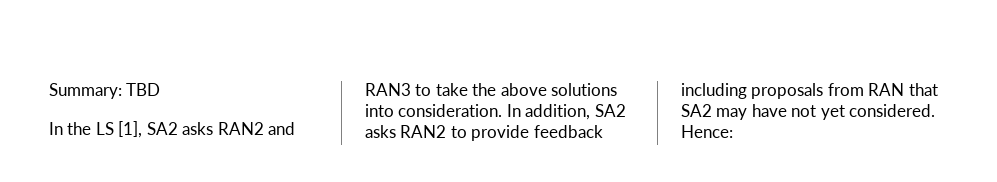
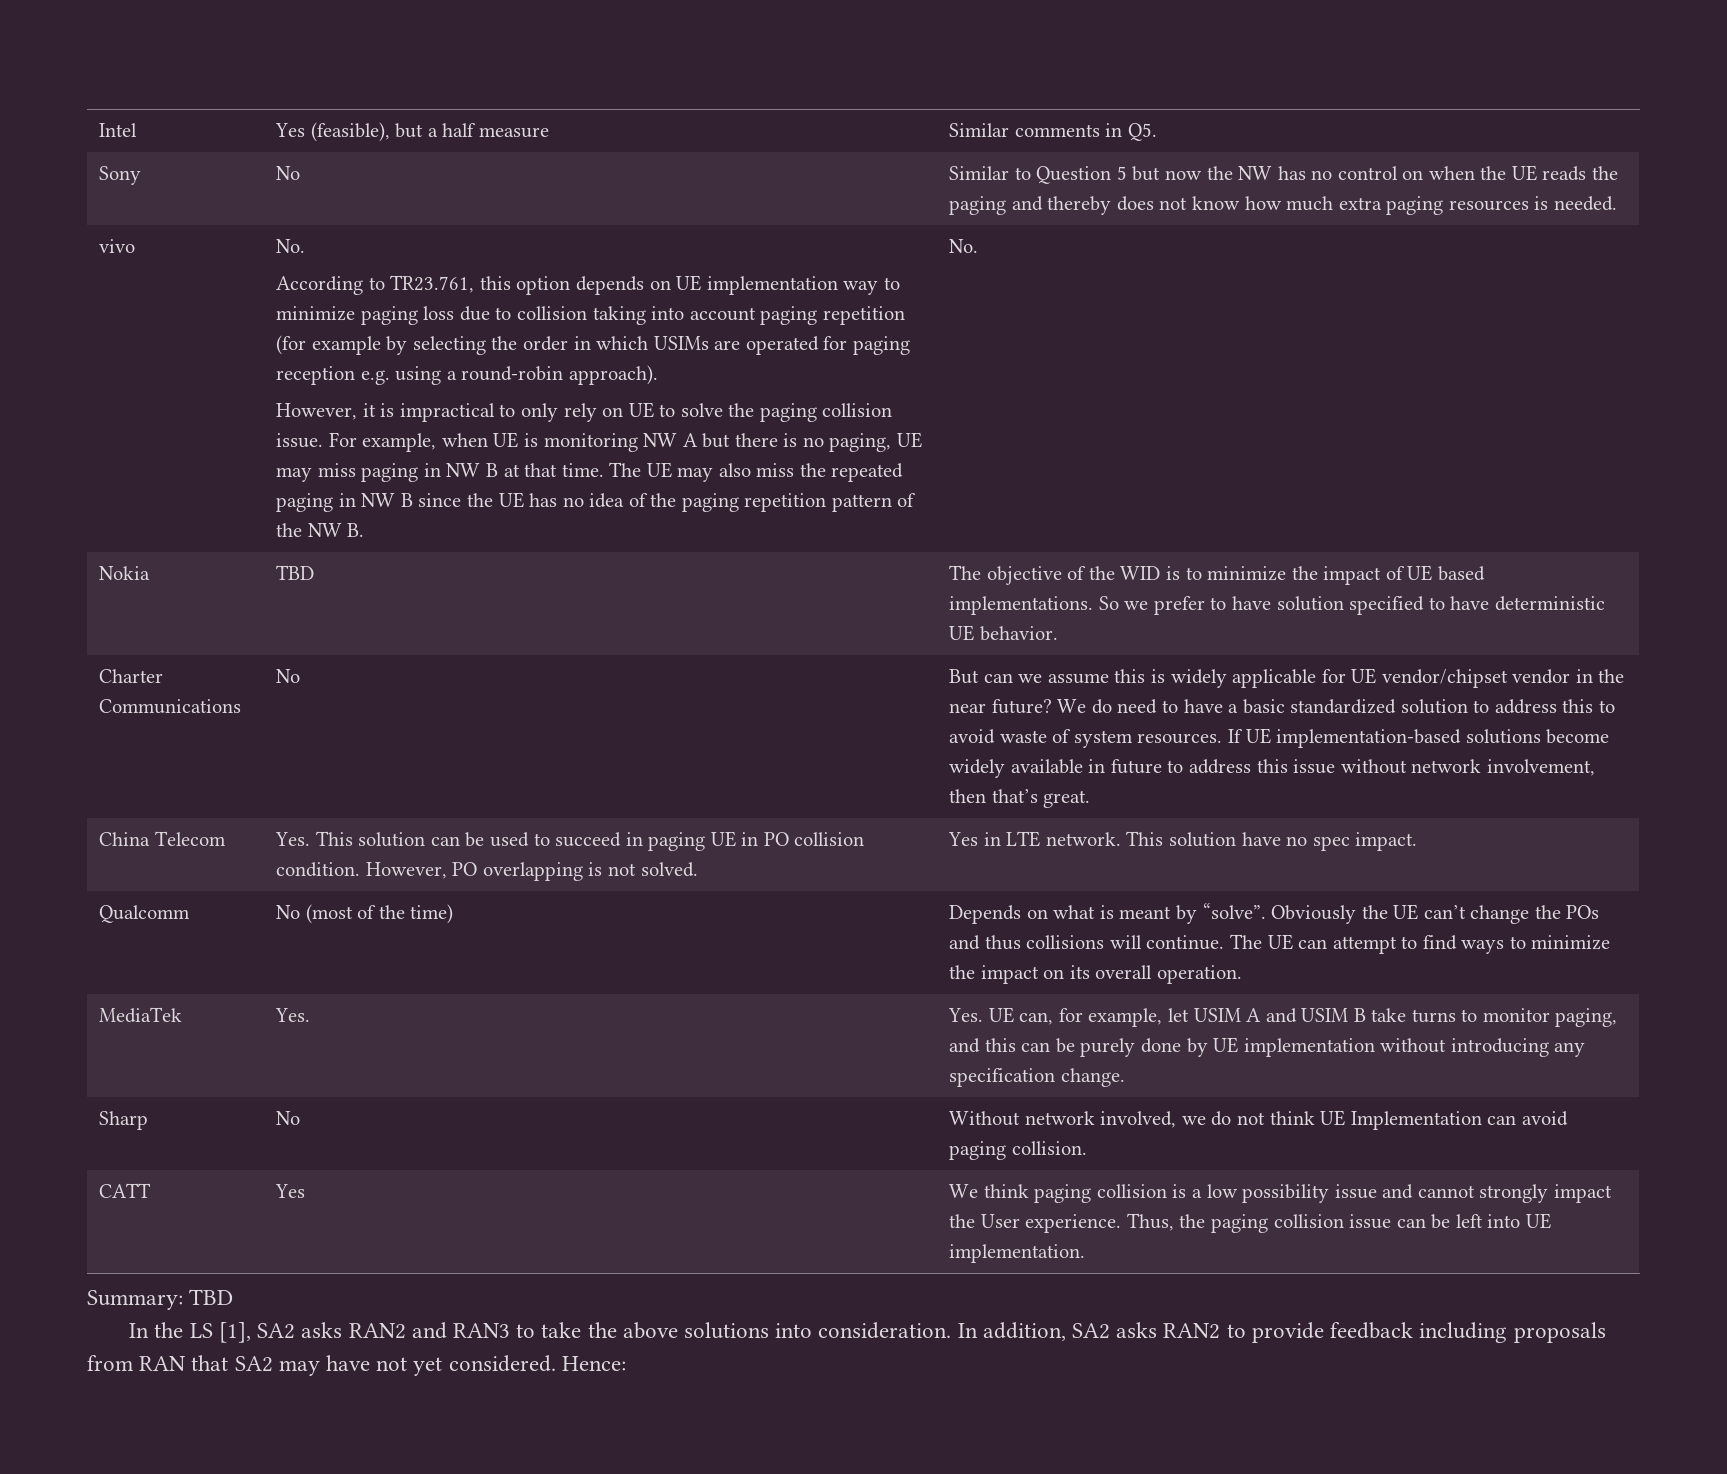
(49, 91) none -> [99,123,138,137] [275,122,549,142] [949,123,1157,141] [99,166,142,185] [276,166,301,180] [949,165,1618,184] [949,196,1617,215] [99,239,136,253] [276,239,306,253] [276,275,900,295] [276,306,905,325] [276,335,910,355] [276,365,658,385] [276,402,893,422] [276,432,922,452] [276,462,904,482] [276,492,917,512] [276,523,365,537] [949,239,979,253] [99,566,151,580] [276,565,315,580] [949,565,1485,585] [949,596,1605,615] [949,625,1058,641] [99,669,164,683] [99,699,242,714] [276,669,301,683] [949,668,1625,688] [949,699,1615,714] [949,728,1610,748] [949,759,1595,778] [949,789,1091,808] [99,831,226,846] [275,831,865,851] [276,862,698,881] [948,831,1418,851] [99,905,191,923] [276,904,454,924] [949,903,1600,924] [949,934,1611,954] [949,965,1242,984] [99,1007,183,1023] [275,1008,311,1022] [948,1007,1618,1027] [949,1037,1586,1057] [949,1068,1125,1087] [99,1111,149,1130] [276,1111,301,1125] [949,1110,1568,1130] [949,1141,1087,1160] [99,1183,152,1198] [275,1184,306,1198] [949,1184,1612,1203] [949,1213,1551,1233] [949,1244,1086,1263] Intel | Yes (feasible), but a half measure | Similar comments in Q5. // Sony | No | Similar to Question 5 but now the NW has no control on when the UE reads the paging and thereby does not know how much extra paging resources is needed. // vivo | No. // According to TR23.761, this option depends on UE implementation way to minimize paging loss due to collision taking into account paging repetition (for example by selecting the order in which USIMs are operated for paging reception e.g. using a round-robin approach). // However, it is impractical to only rely on UE to solve the paging collision issue. For example, when UE is monitoring NW A but there is no paging, UE may miss paging in NW B at that time. The UE may also miss the repeated paging in NW B since the UE has no idea of the paging repetition pattern of the NW B. | No. // Nokia | TBD | The objective of the WID is to minimize the impact of UE based implementations. So we prefer to have solution specified to have deterministic UE behavior. // Charter Communications | No | But can we assume this is widely applicable for UE vendor/chipset vendor in the near future? We do need to have a basic standardized solution to address this to avoid waste of system resources. If UE implementation-based solutions become widely available in future to address this issue without network involvement, then that’s great. // China Telecom | Yes. This solution can be used to succeed in paging UE in PO collision condition. However, PO overlapping is not solved. | Yes in LTE network. This solution have no spec impact. // Qualcomm | No (most of the time) | Depends on what is meant by “solve”. Obviously the UE can’t change the POs and thus collisions will continue. The UE can attempt to find ways to minimize the impact on its overall operation. // MediaTek | Yes. | Yes. UE can, for example, let USIM A and USIM B take turns to monitor paging, and this can be purely done by UE implementation without introducing any specification change. // Sharp | No | Without network involved, we do not think UE Implementation can avoid paging collision. // CATT | Yes | We think paging collision is a low possibility issue and cannot strongly impact the User experience. Thus, the paging collision issue can be left into UE implementation. //

